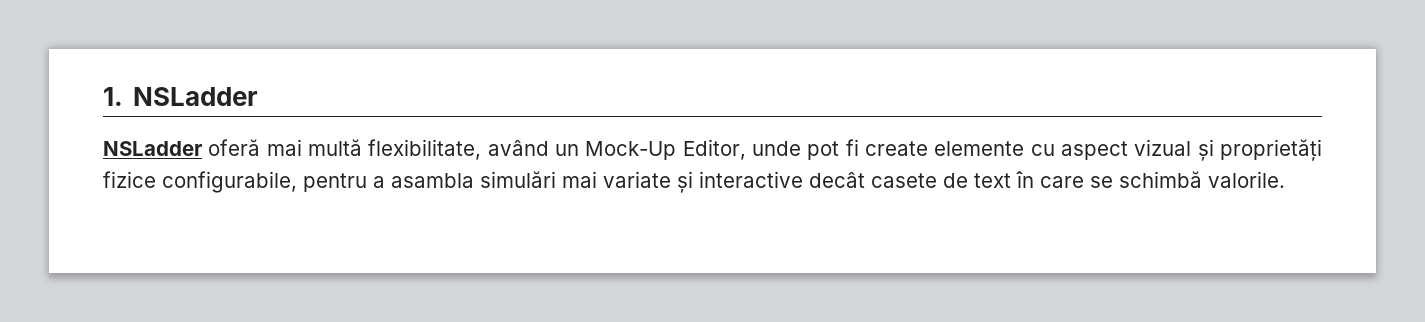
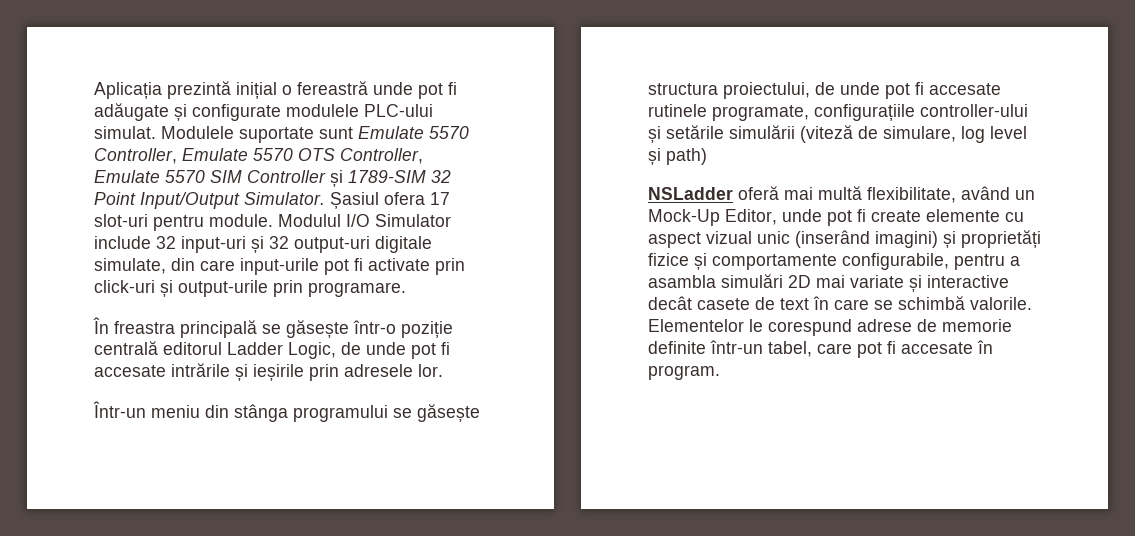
[103,87,259,106] 1. NSLadder -> [94,81,457,99] [94,103,433,121] [94,126,469,143] [94,148,423,164] [94,170,451,187] [94,192,450,209] [94,214,451,231] [94,236,432,253] [94,258,465,275] [94,280,406,297] [93,317,453,338] [94,341,450,359] [94,363,443,381] [93,401,480,422] [648,82,1001,99] [648,104,1028,121] [648,125,1027,143] [648,148,707,165] Aplicația prezintă inițial o fereastră unde pot fi adăugate și configurate modulele PLC-ului simulat. Modulele suportate sunt Emulate 5570 Controller, Emulate 5570 OTS Controller, Emulate 5570 SIM Controller și 1789-SIM 32 Point Input/Output Simulator. Șasiul ofera 17 slot-uri pentru module. Modulul I/O Simulator include 32 input-uri și 32 output-uri digitale simulate, din care input-urile pot fi activate prin click-uri și output-urile prin programare. // În freastra principală se găsește într-o poziție centrală editorul Ladder Logic, de unde pot fi accesate intrările și ieșirile prin adresele lor. // Într-un meniu din stânga programului se găsește structura proiectului, de unde pot fi accesate rutinele programate, configurațiile controller-ului și setările simulării (viteză de simulare, log level și path)
(1192, 147) none -> [757,230,938,248] unic (inserând imagini)
(156, 179) none -> [694,253,837,270] și comportamente
(556, 179) none -> [788,275,811,288] 2D
(1285, 179) none -> [648,319,1012,336] [648,340,993,358] [648,365,720,380] Elementelor le corespund adrese de memorie definite într-un tabel, care pot fi accesate în program.

